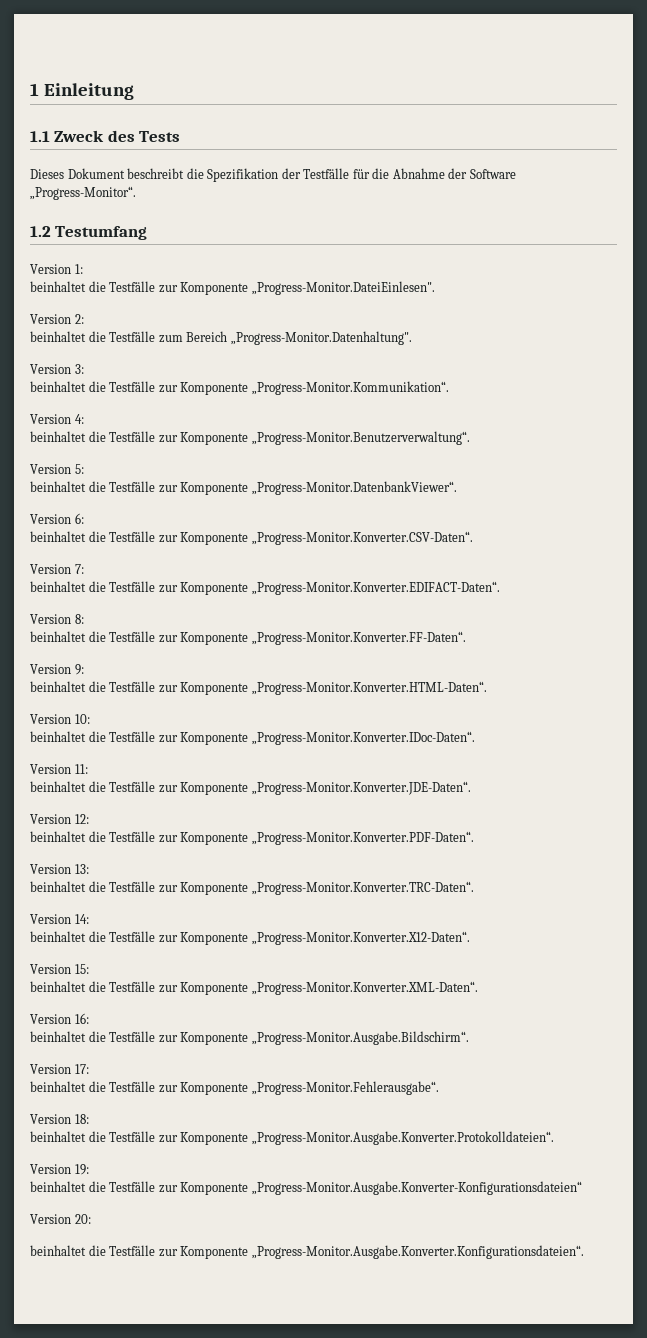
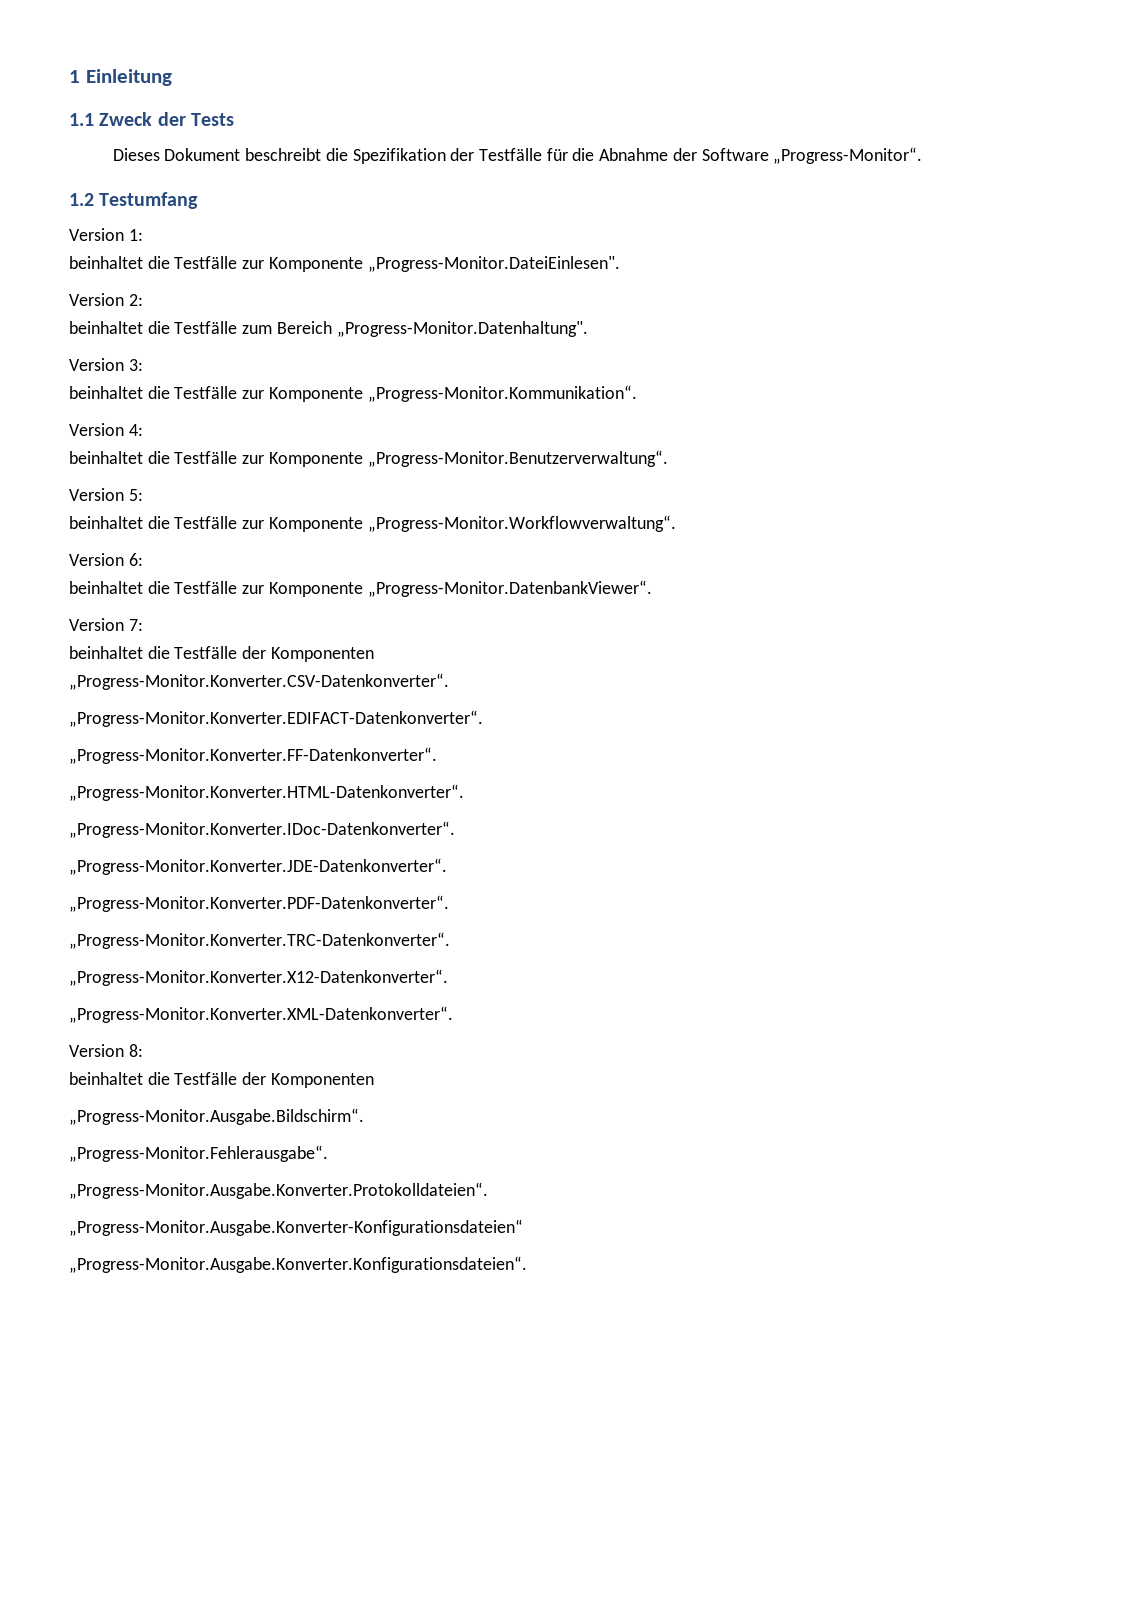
[107,130,135,142] des -> [157,112,186,126] der
[251,481,457,495] „Progress-Monitor.DatenbankViewer“. -> [367,515,676,532] „Progress-Monitor.Workflowverwaltung“.
[251,531,473,545] „Progress-Monitor.Konverter.CSV-Daten“. -> [367,580,652,597] „Progress-Monitor.DatenbankViewer“.
[158,581,500,595] zur Komponente „Progress-Monitor.Konverter.EDIFACT-Daten“. -> [242,646,374,662] [69,673,449,690] [69,710,483,727] [69,747,437,764] [69,784,464,801] [69,821,455,838] [69,858,447,875] [69,895,449,912] [69,932,450,949] [69,969,448,986] [69,1006,453,1023] der Komponenten // „Progress-Monitor.Konverter.CSV-Datenkonverter“. // „Progress-Monitor.Konverter.EDIFACT-Datenkonverter“. // „Progress-Monitor.Konverter.FF-Datenkonverter“. // „Progress-Monitor.Konverter.HTML-Datenkonverter“. // „Progress-Monitor.Konverter.IDoc-Datenkonverter“. // „Progress-Monitor.Konverter.JDE-Datenkonverter“. // „Progress-Monitor.Konverter.PDF-Datenkonverter“. // „Progress-Monitor.Konverter.TRC-Datenkonverter“. // „Progress-Monitor.Konverter.X12-Datenkonverter“. // „Progress-Monitor.Konverter.XML-Datenkonverter“.
[158,631,466,645] [30,664,84,675] [30,681,487,695] [30,714,90,724] [30,731,475,745] [30,764,88,774] [30,781,471,795] [30,814,89,824] [30,831,474,845] [30,864,89,874] [30,881,474,895] [30,914,89,924] [30,931,470,945] [30,964,89,974] [30,981,478,995] [30,1013,89,1024] [30,1031,469,1045] [30,1064,89,1074] [30,1081,439,1095] [30,1114,89,1124] [30,1131,554,1145] [30,1164,89,1175] [30,1181,582,1195] [30,1214,91,1224] [30,1245,249,1259] zur Komponente „Progress-Monitor.Konverter.FF-Daten“. // Version 9: // beinhaltet die Testfälle zur Komponente „Progress-Monitor.Konverter.HTML-Daten“. // Version 10: // beinhaltet die Testfälle zur Komponente „Progress-Monitor.Konverter.IDoc-Daten“. // Version 11: // beinhaltet die Testfälle zur Komponente „Progress-Monitor.Konverter.JDE-Daten“. // Version 12: // beinhaltet die Testfälle zur Komponente „Progress-Monitor.Konverter.PDF-Daten“. // Version 13: // beinhaltet die Testfälle zur Komponente „Progress-Monitor.Konverter.TRC-Daten“. // Version 14: // beinhaltet die Testfälle zur Komponente „Progress-Monitor.Konverter.X12-Daten“. // Version 15: // beinhaltet die Testfälle zur Komponente „Progress-Monitor.Konverter.XML-Daten“. // Version 16: // beinhaltet die Testfälle zur Komponente „Progress-Monitor.Ausgabe.Bildschirm“. // Version 17: // beinhaltet die Testfälle zur Komponente „Progress-Monitor.Fehlerausgabe“. // Version 18: // beinhaltet die Testfälle zur Komponente „Progress-Monitor.Ausgabe.Konverter.Protokolldateien“. // Version 19: // beinhaltet die Testfälle zur Komponente „Progress-Monitor.Ausgabe.Konverter-Konfigurationsdateien“ // Version 20: // beinhaltet die Testfälle zur Komponente -> [242,1072,374,1088] [69,1108,364,1125] [69,1145,328,1162] [69,1182,488,1199] [69,1219,523,1236] der Komponenten // „Progress-Monitor.Ausgabe.Bildschirm“. // „Progress-Monitor.Fehlerausgabe“. // „Progress-Monitor.Ausgabe.Konverter.Protokolldateien“. // „Progress-Monitor.Ausgabe.Konverter-Konfigurationsdateien“ //

